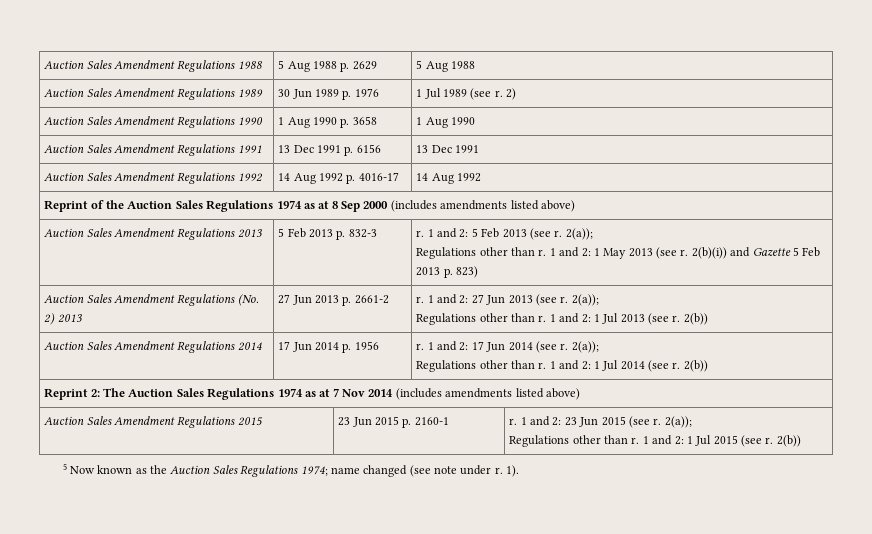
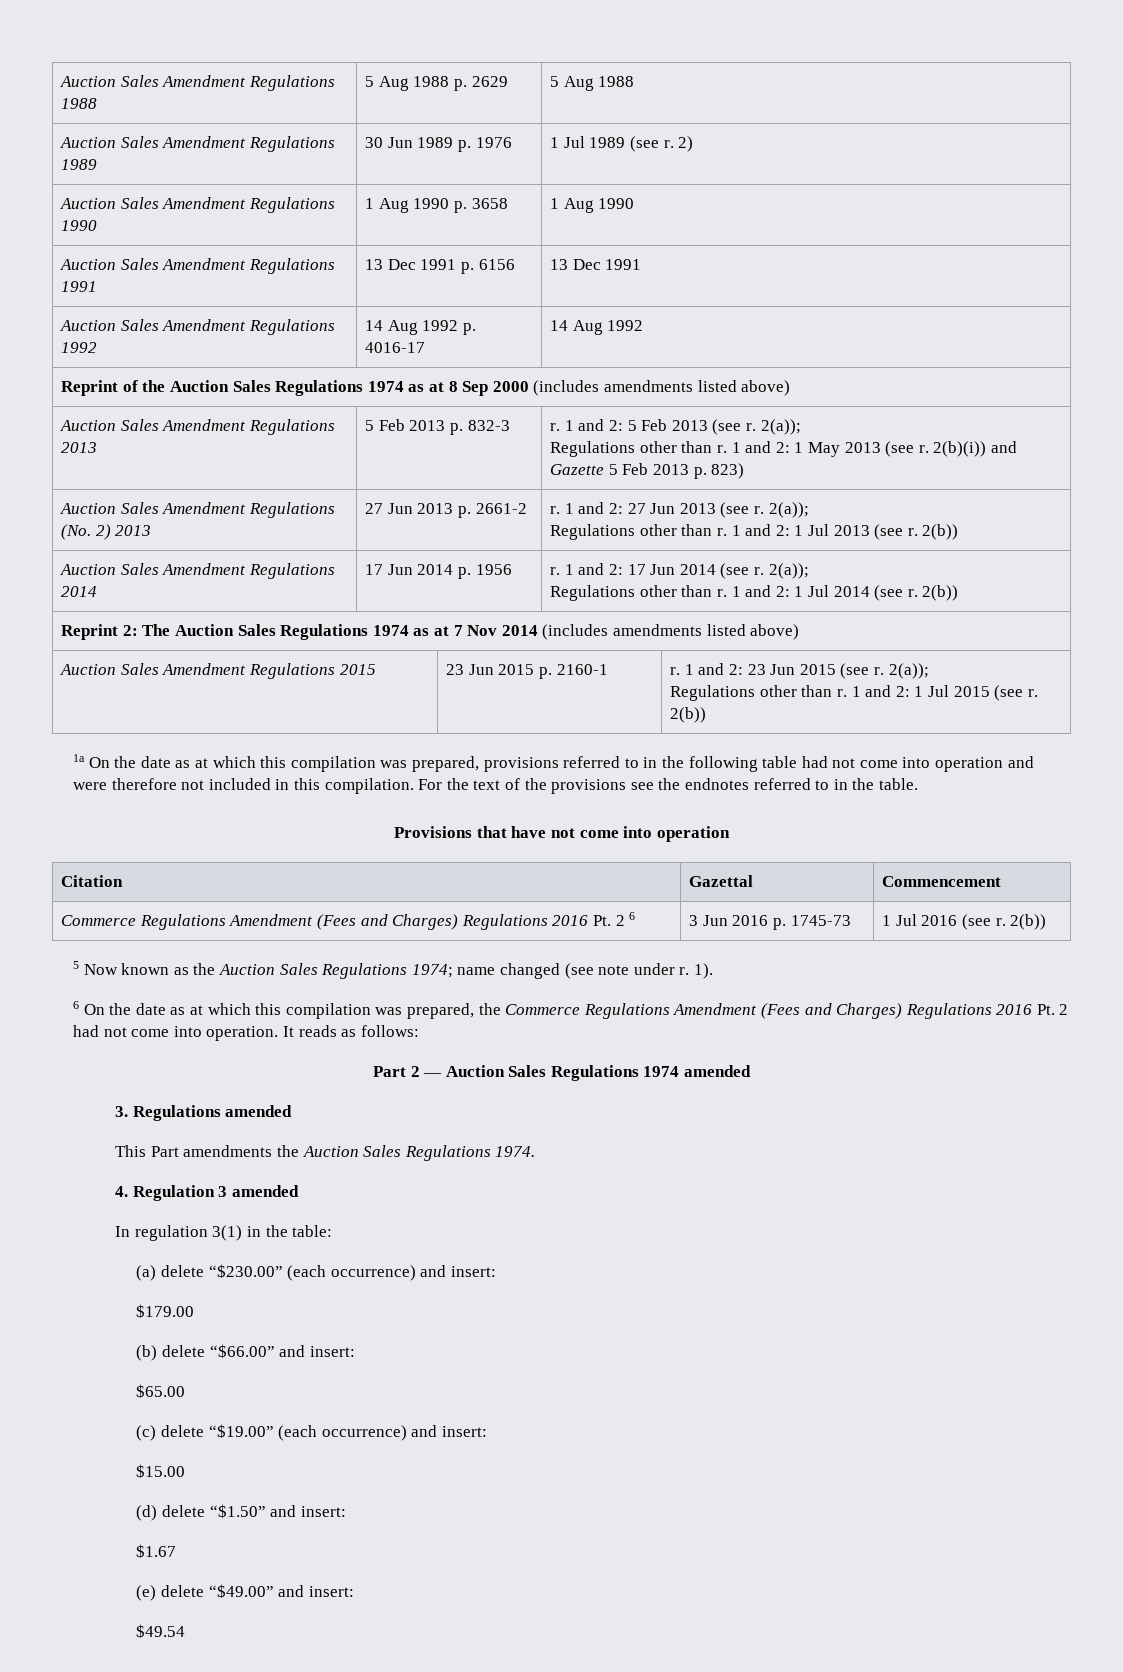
(801, 441) none -> [73,754,1034,772] [73,778,918,794] [394,826,730,842] [61,875,124,887] [689,875,754,887] [882,876,1002,887] [61,912,636,930] [689,915,851,930] [882,914,1047,930] // 1a On the date as at which this compilation was prepared, provisions referred to in the following table had not come into operation and were therefore not included in this compilation. For the text of the provisions see the endnotes referred to in the table. // Provisions that have not come into operation // Citation | Gazettal | Commencement // Commerce Regulations Amendment (Fees and Charges) Regulations 2016 Pt. 2 6 | 3 Jun 2016 p. 1745-73 | 1 Jul 2016 (see r. 2(b))
(520, 471) none -> [73,1001,1069,1019] [73,1025,419,1041] [372,1065,752,1081] [115,1105,293,1121] [115,1145,536,1161] [115,1185,300,1201] [115,1225,333,1241] [136,1264,496,1281] [136,1304,195,1318] [136,1344,355,1361] [136,1384,186,1398] [136,1424,487,1441] [136,1464,186,1478] [136,1504,346,1521] [136,1544,177,1558] [136,1584,354,1601] [136,1624,186,1638] // 6 On the date as at which this compilation was prepared, the Commerce Regulations Amendment (Fees and Charges) Regulations 2016 Pt. 2 had not come into operation. It reads as follows: // Part 2 — Auction Sales Regulations 1974 amended // 3. Regulations amended // This Part amendments the Auction Sales Regulations 1974. // 4. Regulation 3 amended // In regulation 3(1) in the table: // (a) delete “$230.00” (each occurrence) and insert: // $179.00 // (b) delete “$66.00” and insert: // $65.00 // (c) delete “$19.00” (each occurrence) and insert: // $15.00 // (d) delete “$1.50” and insert: // $1.67 // (e) delete “$49.00” and insert: // $49.54

